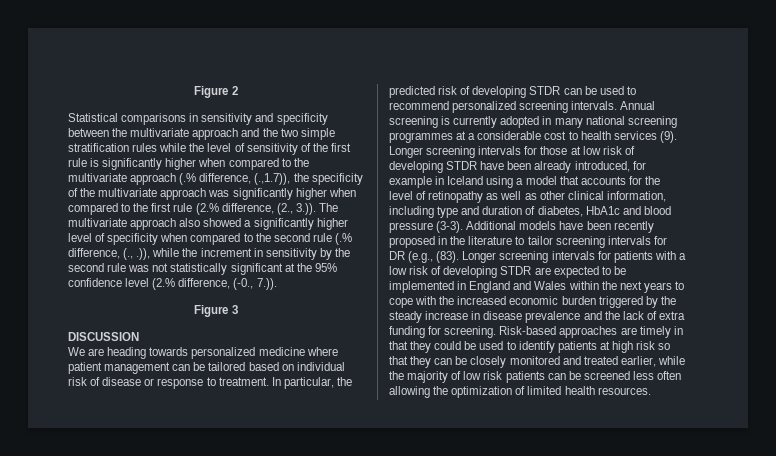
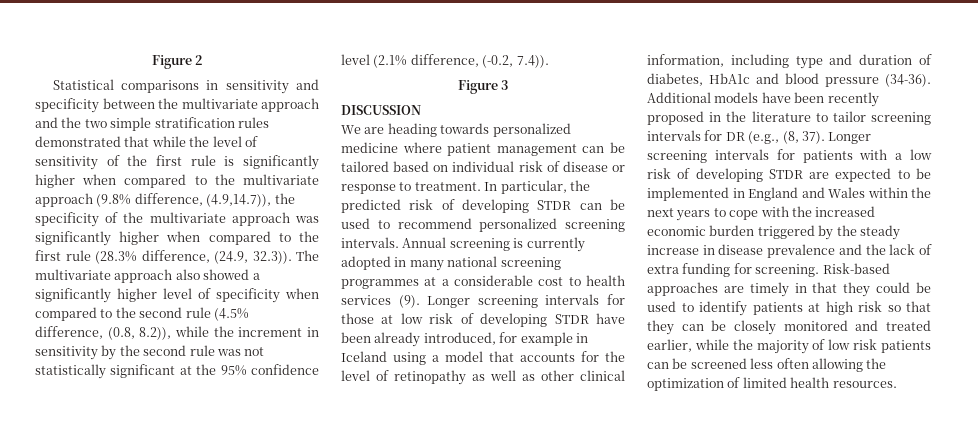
(158, 147) none -> [35,136,150,147] demonstrated that
[179,173,291,185] (.% difference, (.,1.7)), -> [96,193,272,207] (9.8% difference, (4.9,14.7)),
[195,203,316,215] (2.% difference, (2., 3.)). -> [95,250,292,264] (28.3% difference, (24.9, 32.3)).
[334,233,352,245] [68,248,151,260] (.% difference, (., .)), -> [213,308,249,321] [35,326,172,340] (4.5% difference, (0.8, 8.2)),
[152,278,277,290] (2.% difference, (-0., 7.)). -> [373,54,549,68] (2.1% difference, (-0.2, 7.4)).
[436,221,464,233] (3-3). -> [885,74,931,87] (34-36).
[436,251,460,263] (83). -> [782,131,825,144] (8, 37).

